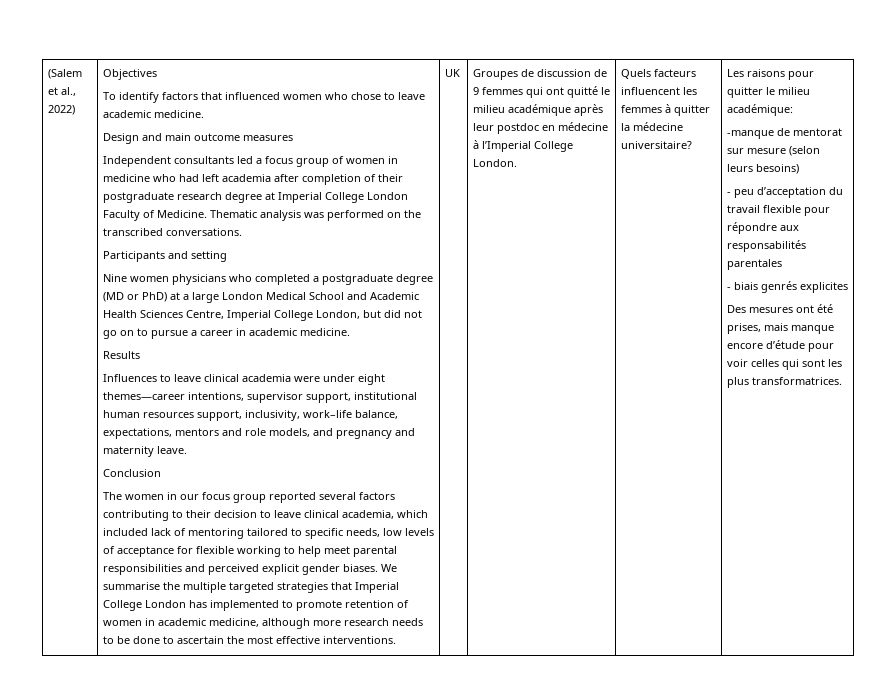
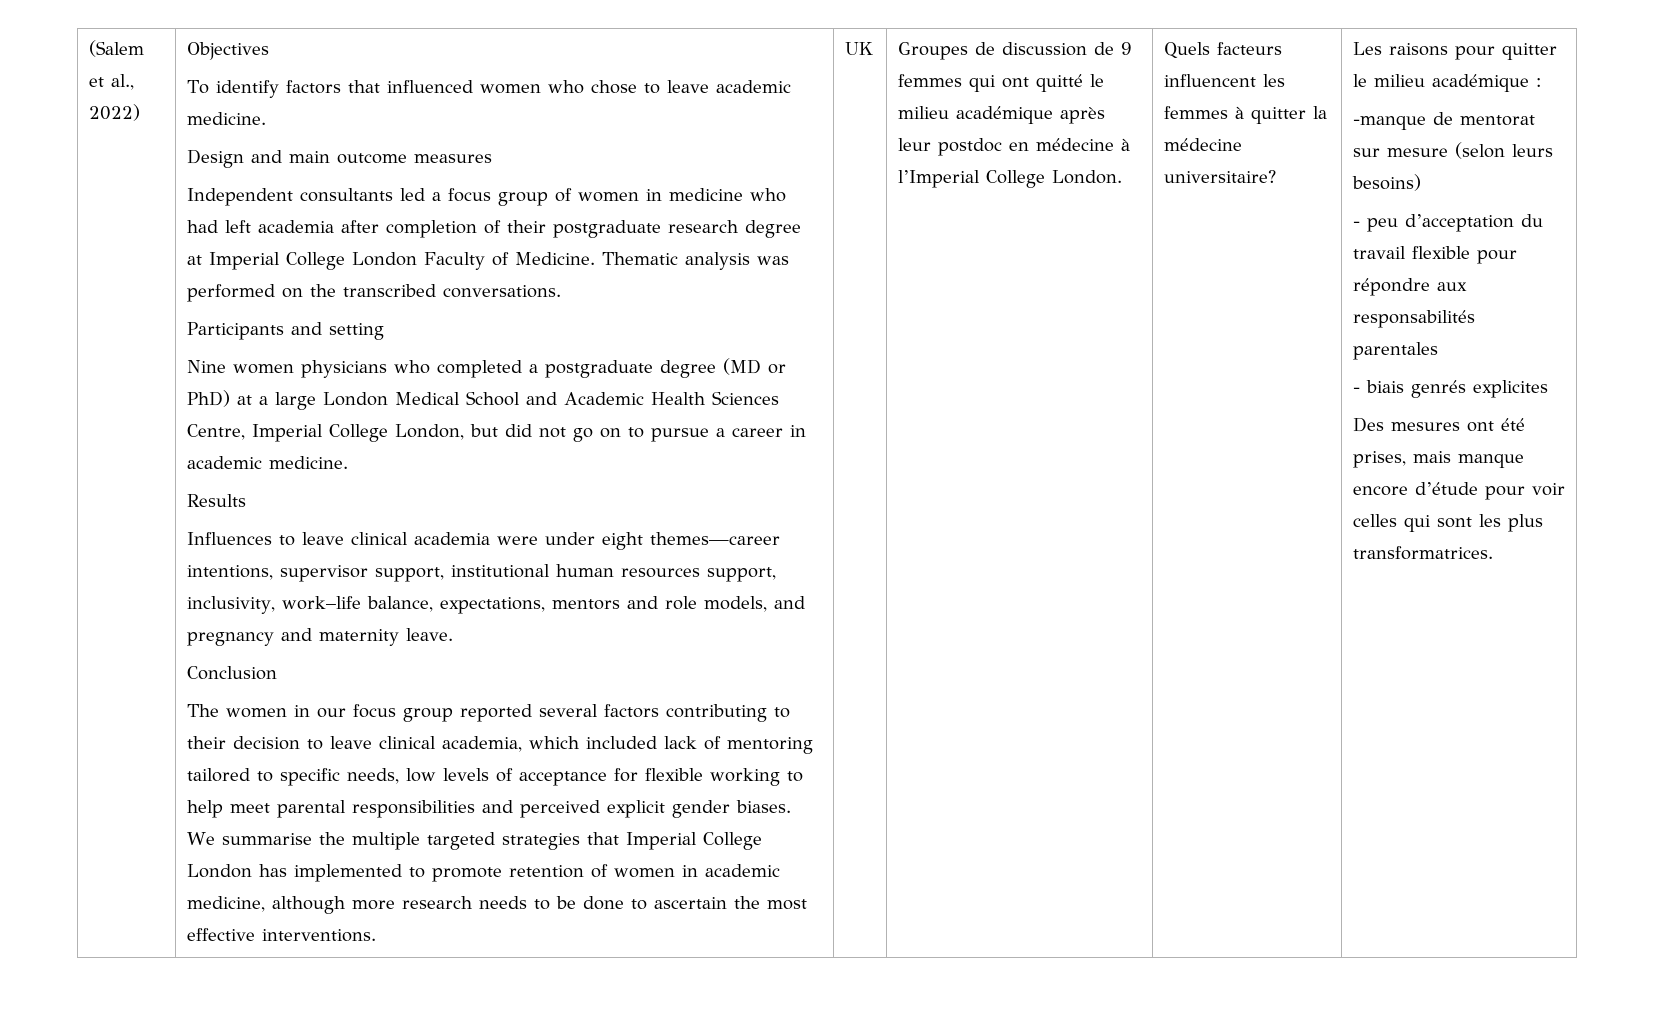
[726,104,793,116] académique: -> [1431,74,1541,92] académique :

